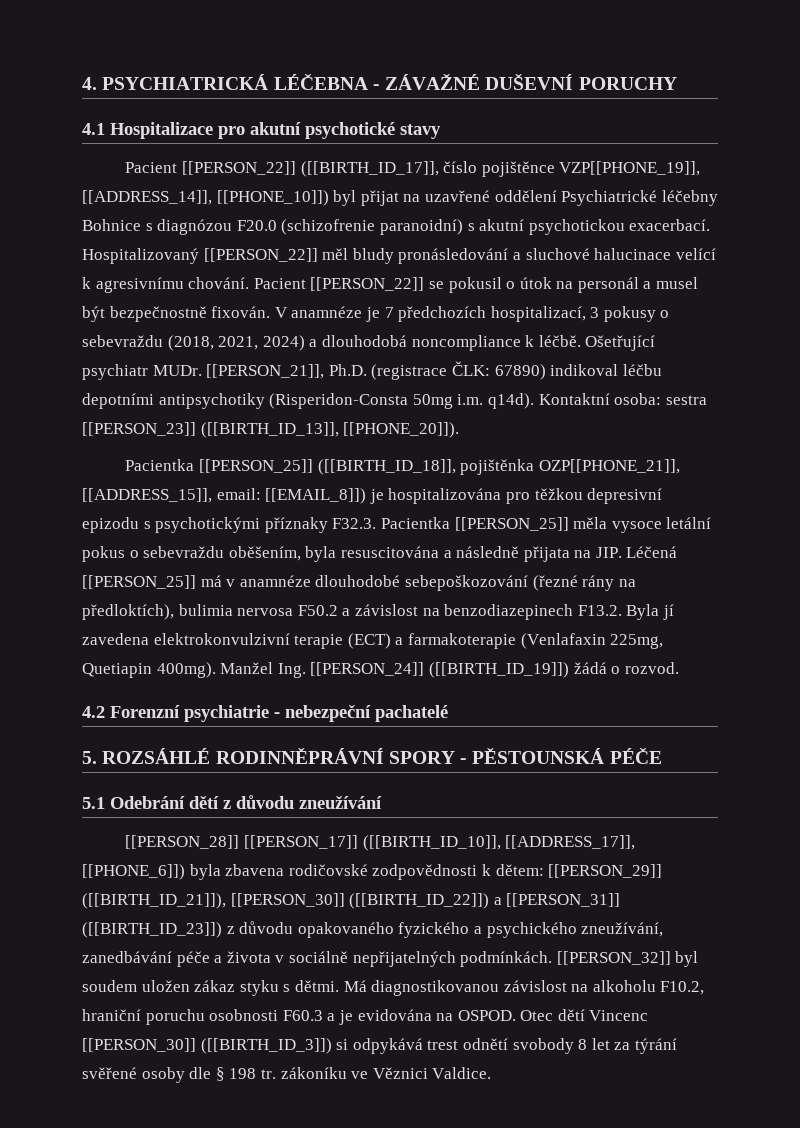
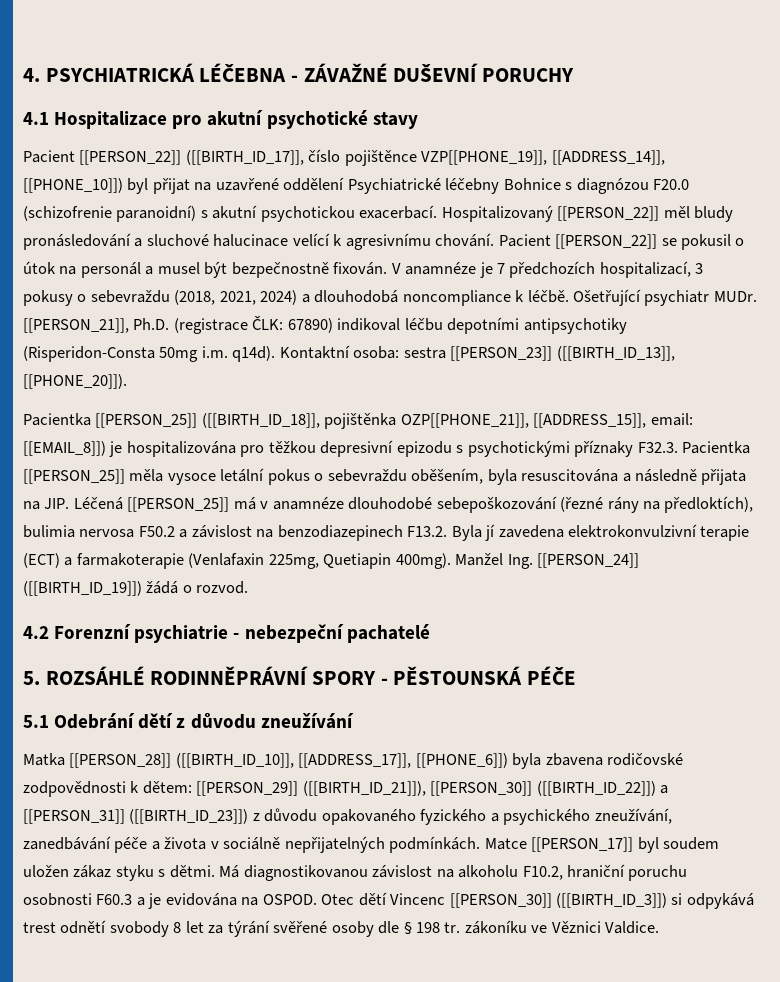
[125,835,358,849] [[PERSON_28]] [[PERSON_17]] -> [23,753,172,768] Matka [[PERSON_28]]
[556,951,671,965] [[PERSON_32]] -> [484,837,634,852] Matce [[PERSON_17]]

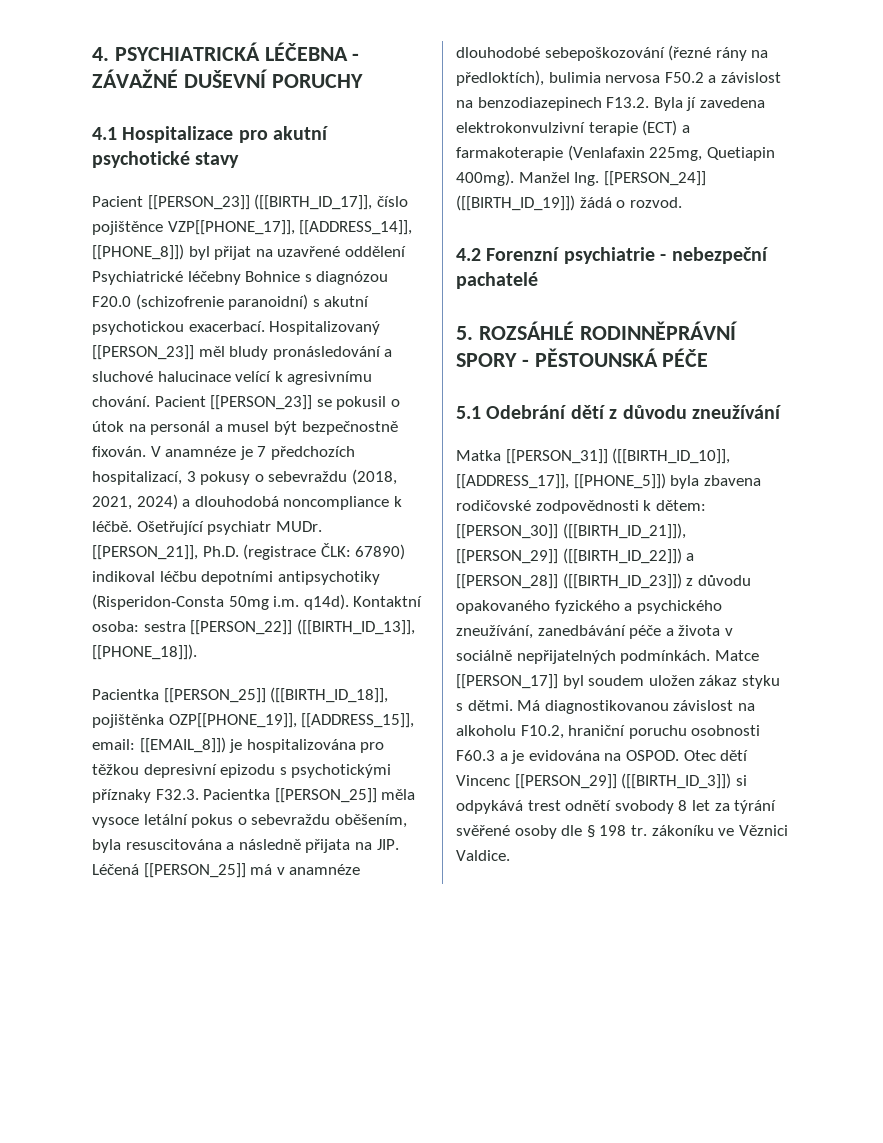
[79,150,182,165] [[PERSON_22]] -> [147,195,250,210] [[PERSON_23]]
[421,150,665,165] [23,178,123,193] VZP[[PHONE_19]], [[ADDRESS_14]], [[PHONE_10]]) -> [167,220,413,235] [92,244,184,260] VZP[[PHONE_17]], [[ADDRESS_14]], [[PHONE_8]])
[557,206,660,221] [[PERSON_22]] -> [92,345,194,360] [[PERSON_23]]
[555,234,658,249] [[PERSON_22]] -> [210,395,313,410] [[PERSON_23]]
[450,346,675,361] [23,374,127,389] [[PERSON_23]] ([[BIRTH_ID_13]], [[PHONE_20]]). -> [190,619,415,635] [92,644,197,660] [[PERSON_22]] ([[BIRTH_ID_13]], [[PHONE_18]]).
[400,413,529,428] OZP[[PHONE_21]], -> [168,713,297,728] OZP[[PHONE_19]],
[69,753,172,768] [[PERSON_28]] -> [505,449,608,464] [[PERSON_31]]
[415,753,508,768] [[PHONE_6]]) -> [573,473,666,489] [[PHONE_5]])
[196,781,533,796] [[PERSON_29]] ([[BIRTH_ID_21]]), [[PERSON_30]] -> [456,523,686,539] [456,549,558,564] [[PERSON_30]] ([[BIRTH_ID_21]]), [[PERSON_29]]
[23,809,125,824] [[PERSON_31]] -> [456,574,558,589] [[PERSON_28]]
[449,893,552,908] [[PERSON_30]] -> [514,774,617,789] [[PERSON_29]]

